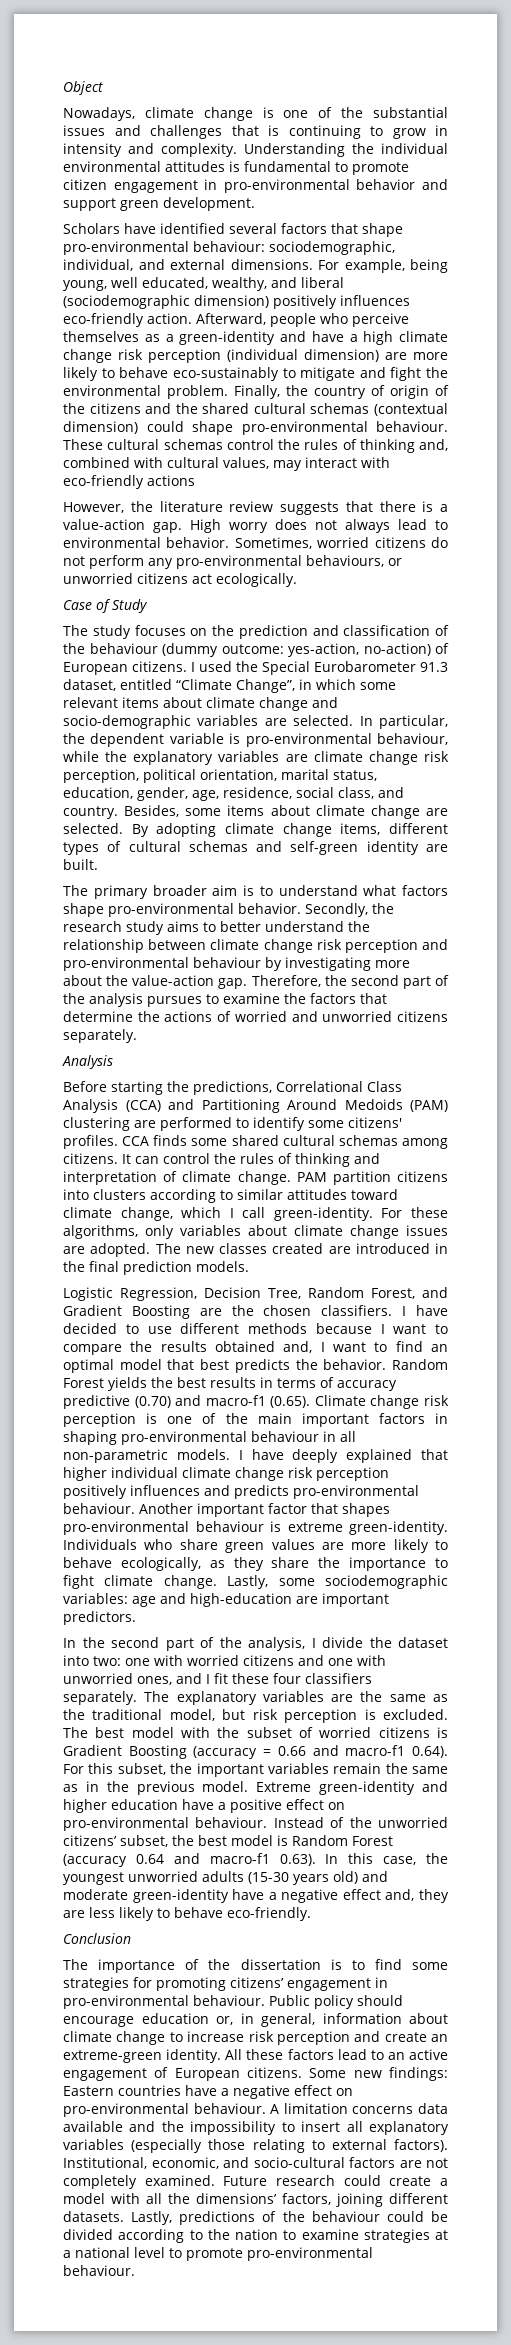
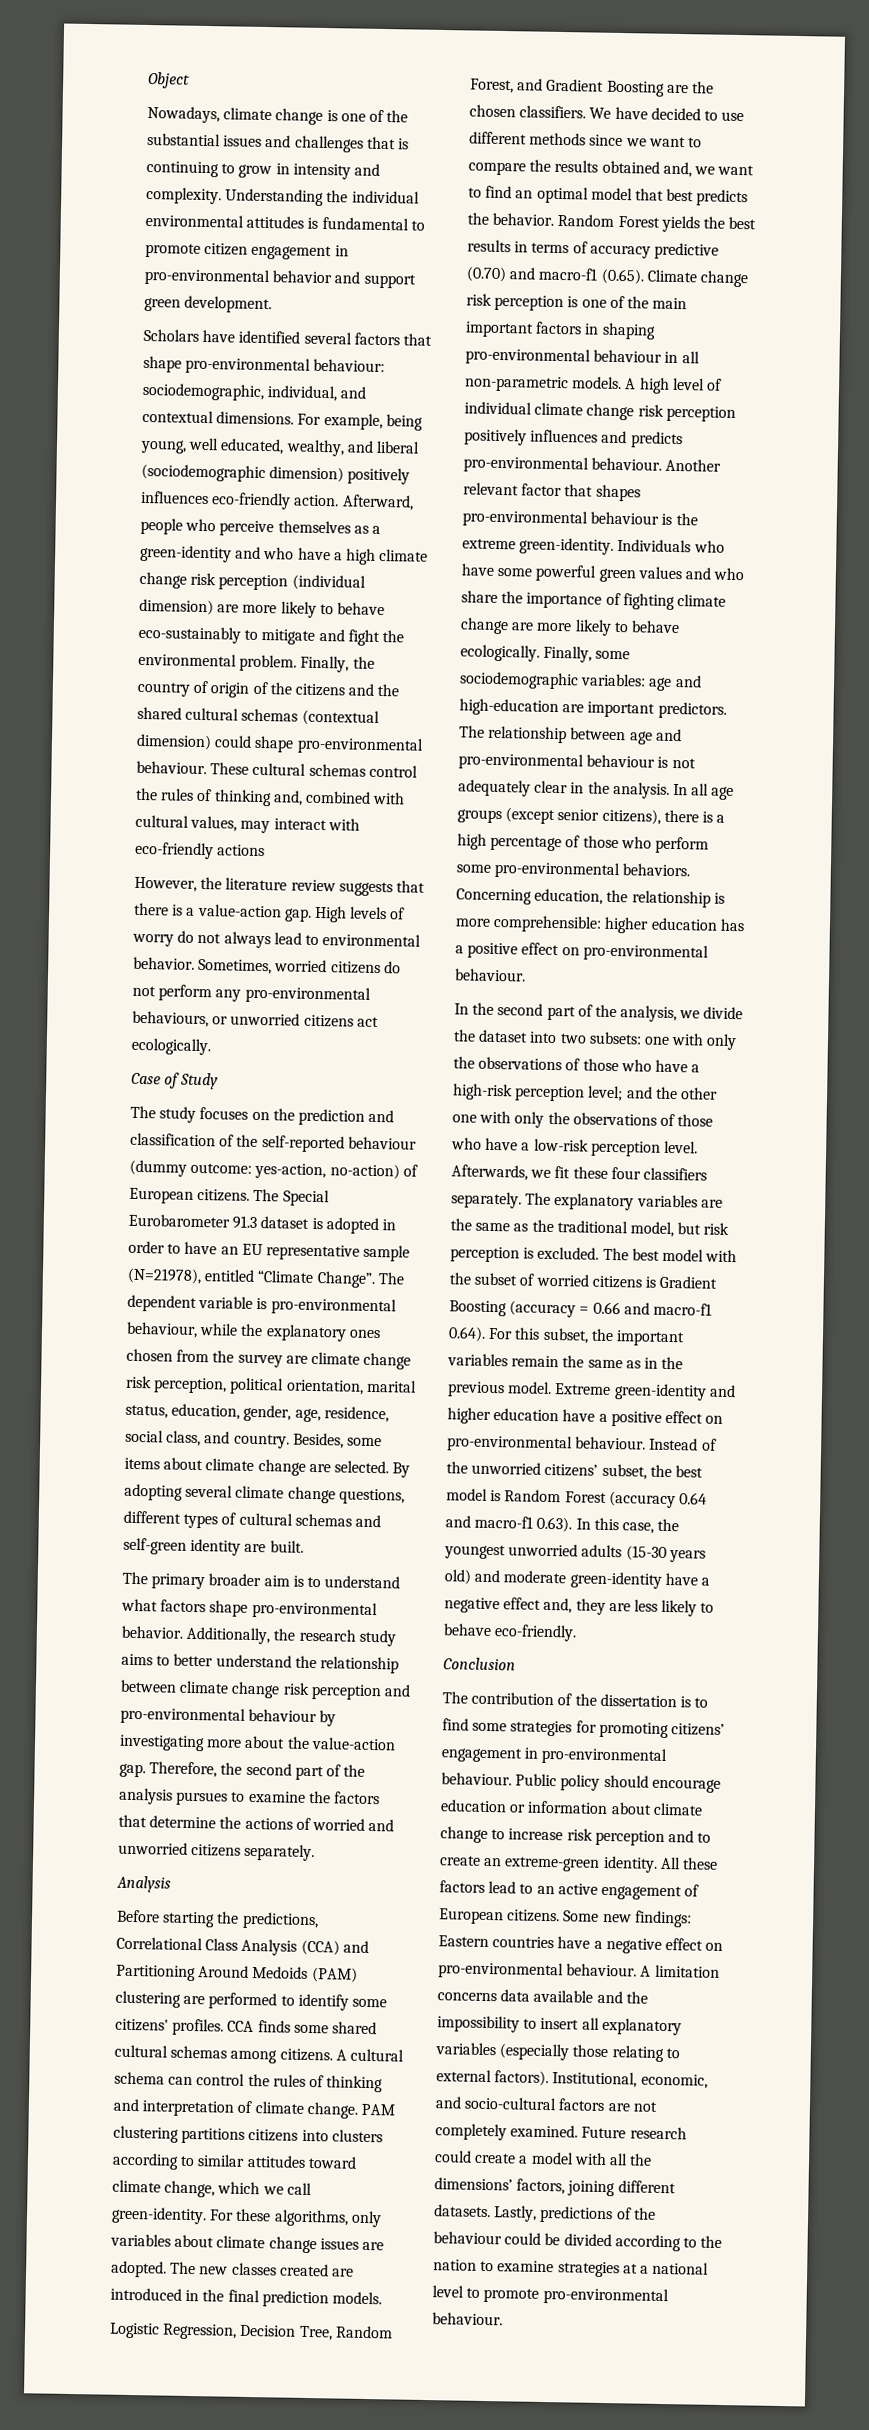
[170,259,225,270] external -> [142,409,214,424] contextual
(306, 336) none -> [263,547,295,560] who
[229,519,307,533] worry does -> [350,906,406,920] [132,930,195,947] levels of worry do
(85, 648) none -> [261,1135,345,1153] self-reported
[191,661,448,675] [63,679,396,693] [63,697,338,711] [63,715,448,729] [63,733,85,744] I used the Special Eurobarometer 91.3 dataset, entitled “Climate Change”, in which some relevant items about climate change and socio-demographic variables are selected. In particular, the -> [253,1188,330,1207] [128,1213,396,1235] [128,1240,411,1262] [127,1267,405,1288] The Special Eurobarometer 91.3 dataset is adopted in order to have an EU representative sample (N=21978), entitled “Climate Change”. The
[218,751,280,762] variables -> [348,1329,381,1339] [126,1348,283,1368] ones chosen from the survey
[225,823,381,837] climate change items, -> [185,1484,405,1505] several climate change questions,
[305,903,368,917] Secondly, -> [186,1626,271,1645] Additionally,
[122,1154,131,1164] It -> [335,2048,404,2062] [114,2071,165,2085] A cultural schema
[332,1171,391,1185] partition -> [113,2125,246,2144] clustering partitions
[229,1208,234,1218] I -> [262,2186,284,2195] we
[402,1306,407,1316] I -> [589,107,612,119] We
[315,1323,385,1334] because I -> [589,134,647,147] since we
[320,1342,325,1352] I -> [693,166,715,175] we
[238,1449,448,1463] [63,1467,107,1481] I have deeply explained that higher -> [625,377,722,394] A high level of
[197,1503,264,1517] important -> [463,482,519,496] relevant
(281, 1526) none -> [675,512,698,526] the
[179,1539,448,1553] [63,1557,448,1571] [63,1575,269,1589] share green values are more likely to behave ecologically, as they share the importance to fight climate change. Lastly, -> [461,563,745,583] [461,590,726,610] [460,617,680,636] [460,644,593,663] have some powerful green values and who share the importance of fighting climate change are more likely to behave ecologically. Finally,
(136, 1618) none -> [459,725,682,745] [458,752,696,771] [458,779,735,801] [457,807,726,825] [457,833,709,854] [456,860,691,880] [456,888,725,908] [455,914,745,934] [455,942,709,962] [454,968,526,982] The relationship between age and pro-environmental behaviour is not adequately clear in the analysis. In all age groups (except senior citizens), there is a high percentage of those who perform some pro-environmental behaviors. Concerning education, the relationship is more comprehensible: higher education has a positive effect on pro-environmental behaviour.
[311,1638,316,1648] I -> [679,1010,701,1019] we
[93,1655,386,1666] [63,1673,210,1685] two: one with worried citizens and one with unworried ones, and I -> [559,1031,738,1051] [453,1056,701,1073] [452,1083,718,1102] [452,1110,714,1128] [451,1137,698,1157] [451,1164,552,1181] two subsets: one with only the observations of those who have a high-risk perception level; and the other one with only the observations of those who have a low-risk perception level. Afterwards, we
[98,1959,176,1973] importance -> [471,1691,555,1706] contribution
[216,2013,315,2027] or, in general, -> [509,1804,527,1813] or
(381, 2036) none -> [697,1832,712,1843] to

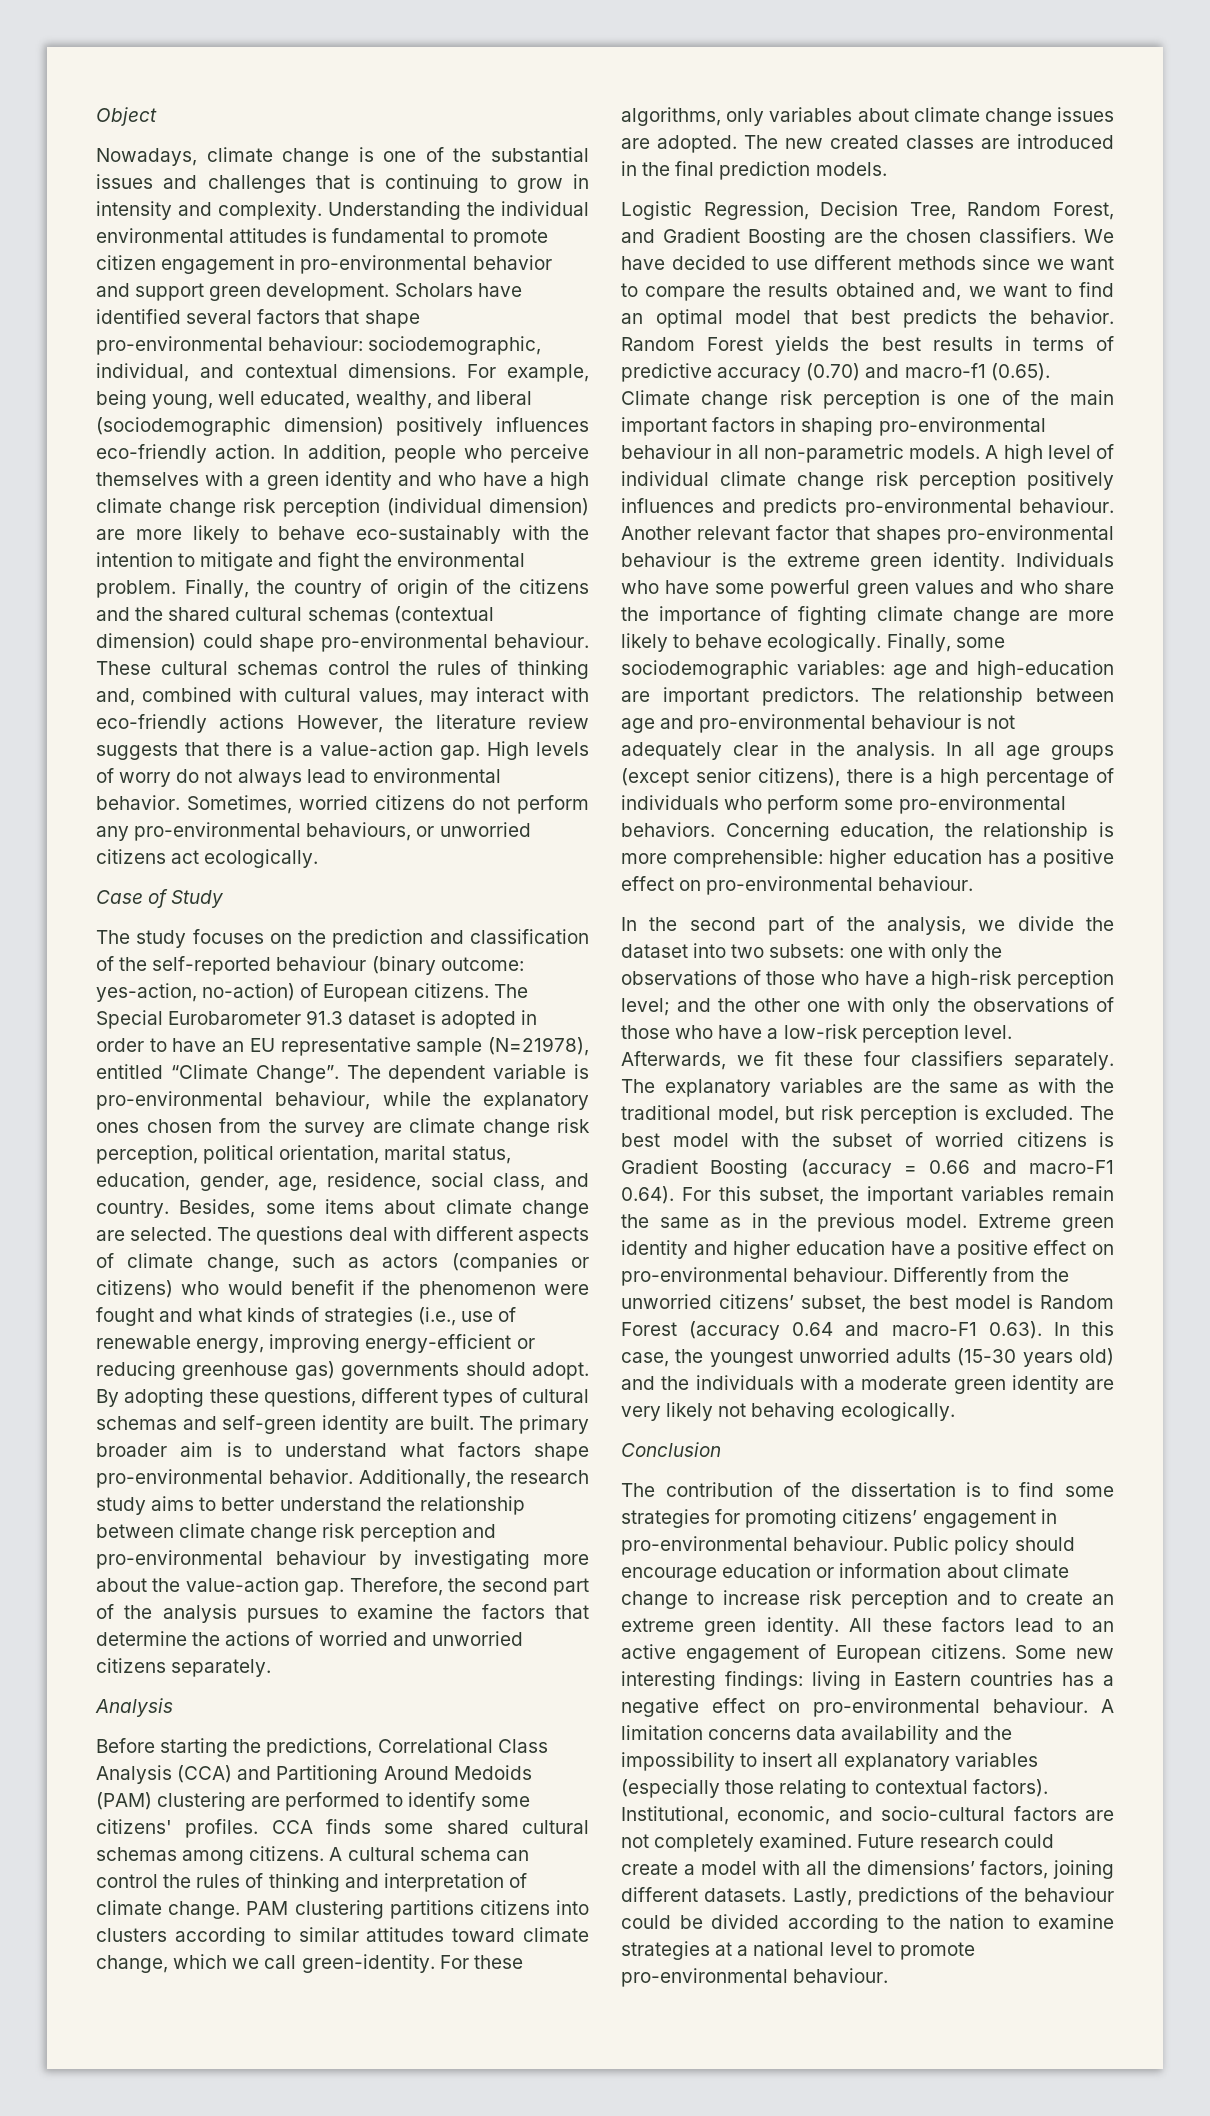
(273, 304) // -> (390, 292) none
[341,494,414,511] Afterward, -> [283,444,386,463] In addition,
[353,525,381,534] [140,544,232,563] as a green-identity -> [205,471,392,490] with a green identity
(241, 634) none -> [512,525,589,540] [96,552,173,567] with the intention
(266, 850) // -> (285, 721) none
[129,1159,187,1177] (dummy -> [371,956,436,975] (binary
[392,1462,411,1478] [124,1483,336,1504] By adopting several climate change -> [217,1226,589,1245] [96,1253,589,1272] [96,1280,589,1299] [96,1307,517,1326] [96,1334,535,1353] [96,1361,589,1380] [96,1388,259,1407] The questions deal with different aspects of climate change, such as actors (companies or citizens) who would benefit if the phenomenon were fought and what kinds of strategies (i.e., use of renewable energy, improving energy-efficient or reducing greenhouse gas) governments should adopt. By adopting these
(304, 1546) // -> (474, 1422) none
[231,2262,329,2277] classes created -> [830,135,974,149] created classes
[589,242,719,260] accuracy predictive -> [621,363,802,382] predictive accuracy
[519,537,615,555] green-identity. -> [870,552,1006,571] green identity.
[582,835,619,849] those -> [621,795,719,810] individuals
(529, 1227) none -> [1038,1078,1077,1093] with
[652,1302,712,1316] macro-f1 -> [1029,1160,1114,1174] macro-F1
[613,1383,707,1401] green-identity -> [1062,1217,1114,1232] [621,1240,688,1259] green identity
[649,1437,717,1451] Instead of -> [893,1267,1036,1286] Differently from
[474,1515,534,1529] macro-f1 -> [891,1322,977,1336] macro-F1
[503,1570,710,1589] [444,1597,715,1617] [443,1623,578,1642] moderate green-identity have a negative effect and, they are less likely to behave eco-friendly. -> [661,1375,1114,1394] [621,1402,955,1421] the individuals with a moderate green identity are very likely not behaving ecologically.
[504,1856,601,1872] extreme-green -> [621,1618,757,1636] extreme green
[633,1910,692,1928] findings: -> [621,1671,886,1690] interesting findings: living in
[557,1936,591,1949] have -> [1062,1672,1095,1686] has
[533,1989,594,2003] available -> [841,1725,940,1744] availability
[436,2069,492,2083] external -> [874,1780,968,1794] contextual

